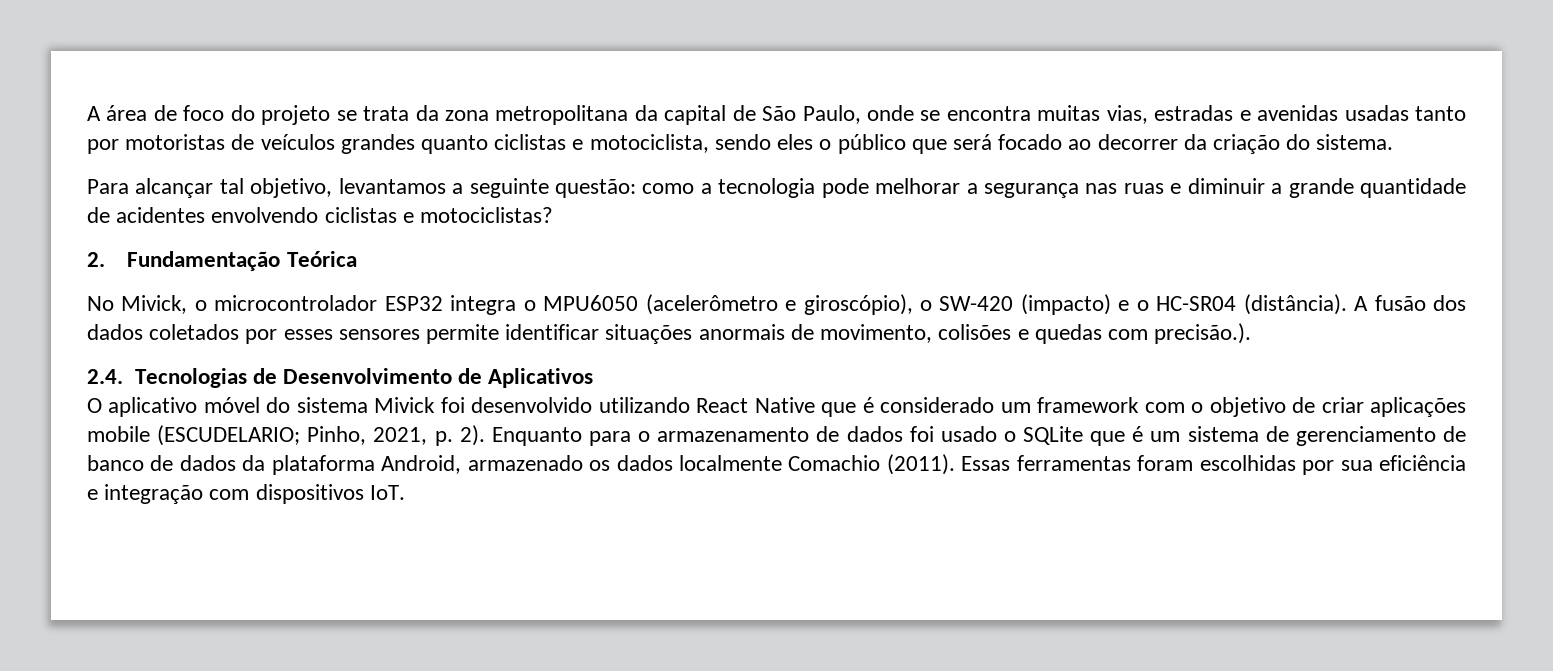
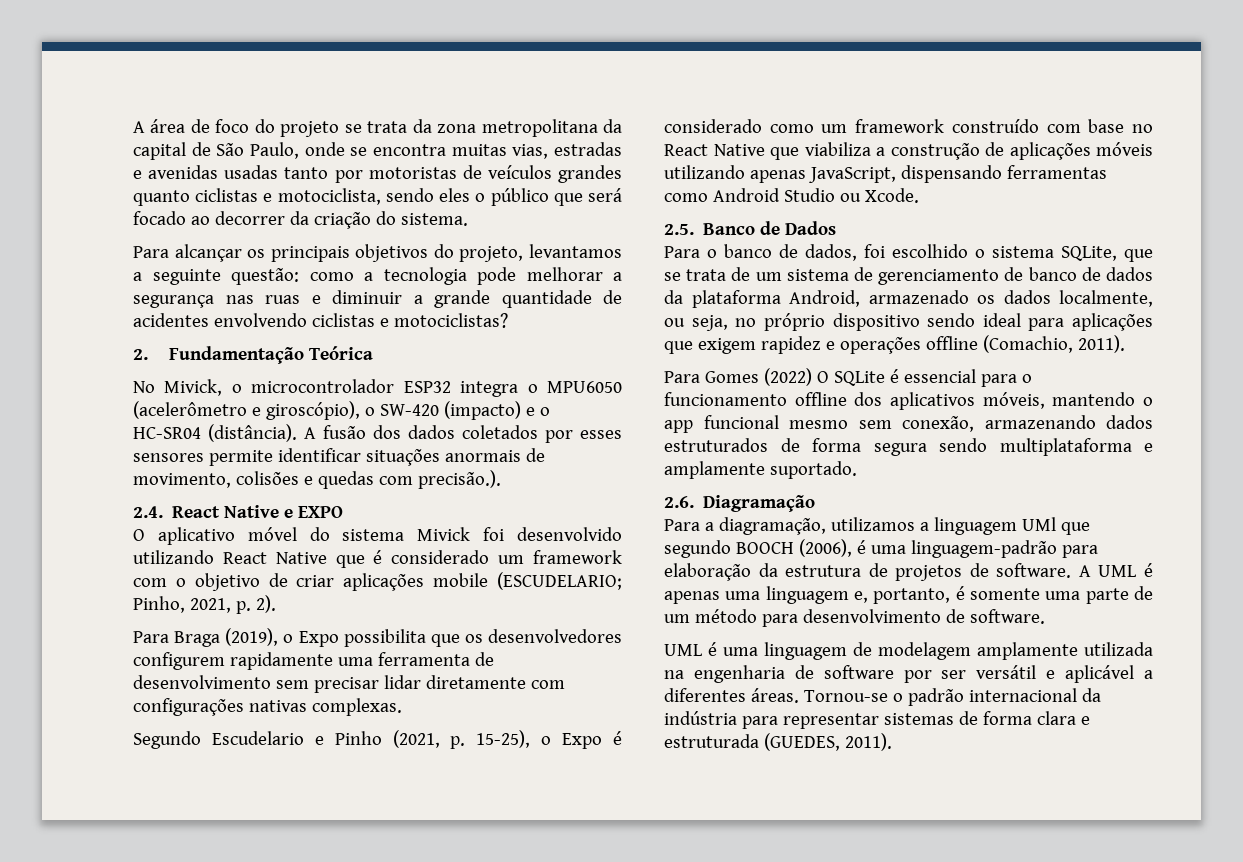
[219,178,333,198] tal objetivo, -> [247,244,524,262] os principais objetivos do projeto,
[134,368,594,388] Tecnologias de Desenvolvimento de Aplicativos -> [172,505,344,518] React Native e EXPO
[491,426,1144,446] Enquanto para o armazenamento de dados foi usado o SQLite que é -> [133,628,622,647] [133,652,494,670] [133,675,565,693] [133,698,402,716] [133,730,623,749] [664,119,1153,133] [664,142,1153,160] [664,165,1107,183] [664,188,919,203] [664,221,837,235] [664,244,1153,262] [664,267,751,281] // Para Braga (2019), o Expo possibilita que os desenvolvedores configurem rapidamente uma ferramenta de desenvolvimento sem precisar lidar diretamente com configurações nativas complexas. // Segundo Escudelario e Pinho (2021, p. 15-25), o Expo é considerado como um framework construído com base no React Native que viabiliza a construção de aplicações móveis utilizando apenas JavaScript, dispensando ferramentas como Android Studio ou Xcode. // 2.5. Banco de Dados // Para o banco de dados, foi escolhido o sistema SQLite, que se trata de
[679,454,1466,475] [87,484,405,504] localmente Comachio (2011). Essas ferramentas foram escolhidas por sua eficiência e integração com dispositivos IoT. -> [1059,290,1153,307] [664,313,1153,331] [664,335,1125,354] [664,368,1032,387] [664,392,1153,410] [664,415,1153,433] [664,438,1153,456] [664,461,857,479] [664,495,816,512] [664,517,1090,535] [664,539,1098,558] [664,563,1153,581] [664,586,1153,604] [664,609,1045,627] [664,642,1153,660] [664,665,1153,683] [664,688,1101,706] [664,711,1090,729] [664,733,892,751] localmente, ou seja, no próprio dispositivo sendo ideal para aplicações que exigem rapidez e operações offline (Comachio, 2011). // Para Gomes (2022) O SQLite é essencial para o funcionamento offline dos aplicativos móveis, mantendo o app funcional mesmo sem conexão, armazenando dados estruturados de forma segura sendo multiplataforma e amplamente suportado. // 2.6. Diagramação // Para a diagramação, utilizamos a linguagem UMl que segundo BOOCH (2006), é uma linguagem-padrão para elaboração da estrutura de projetos de software. A UML é apenas uma linguagem e, portanto, é somente uma parte de um método para desenvolvimento de software. // UML é uma linguagem de modelagem amplamente utilizada na engenharia de software por ser versátil e aplicável a diferentes áreas. Tornou-se o padrão internacional da indústria para representar sistemas de forma clara e estruturada (GUEDES, 2011).

